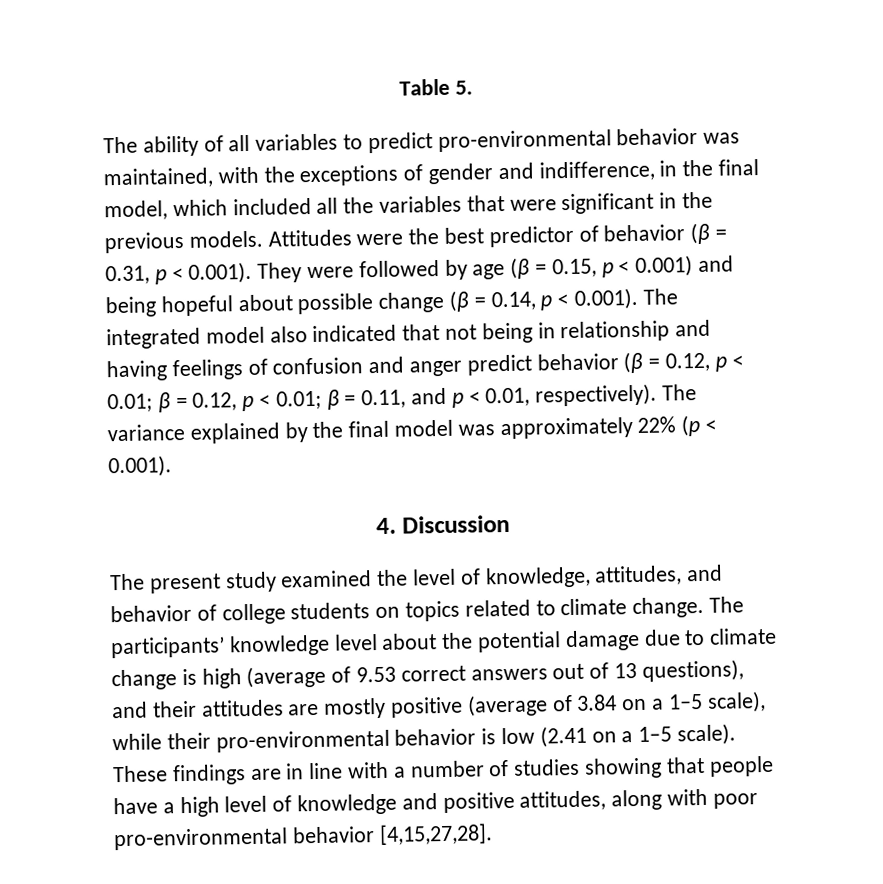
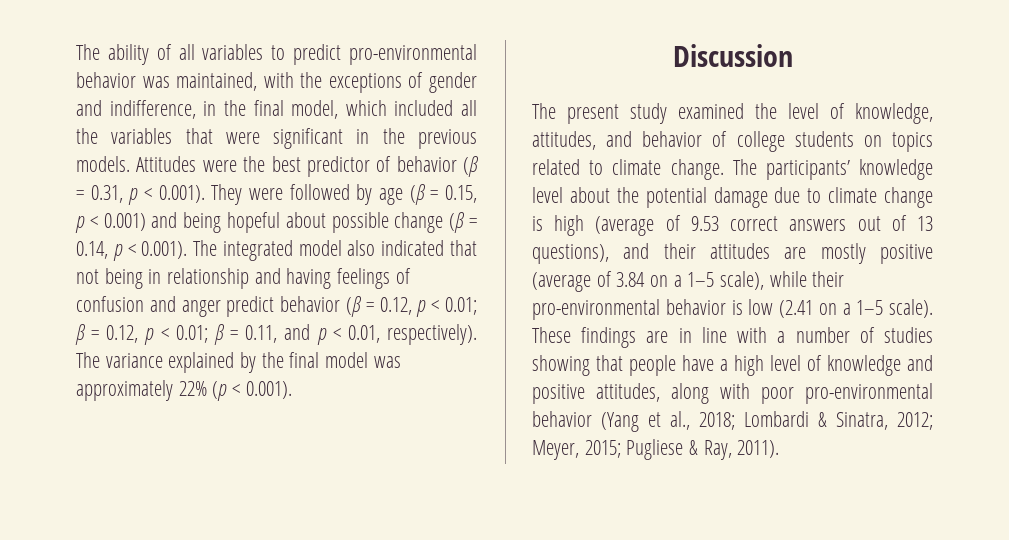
[399,78,473,96] Table 5. // -> (76, 52) none
[375,517,397,535] 4. -> (292, 390) none
[378,823,493,846] [4,15,27,28]. -> [601,411,933,432] [532,439,780,460] (Yang et al., 2018; Lombardi & Sinatra, 2012; Meyer, 2015; Pugliese & Ray, 2011).

